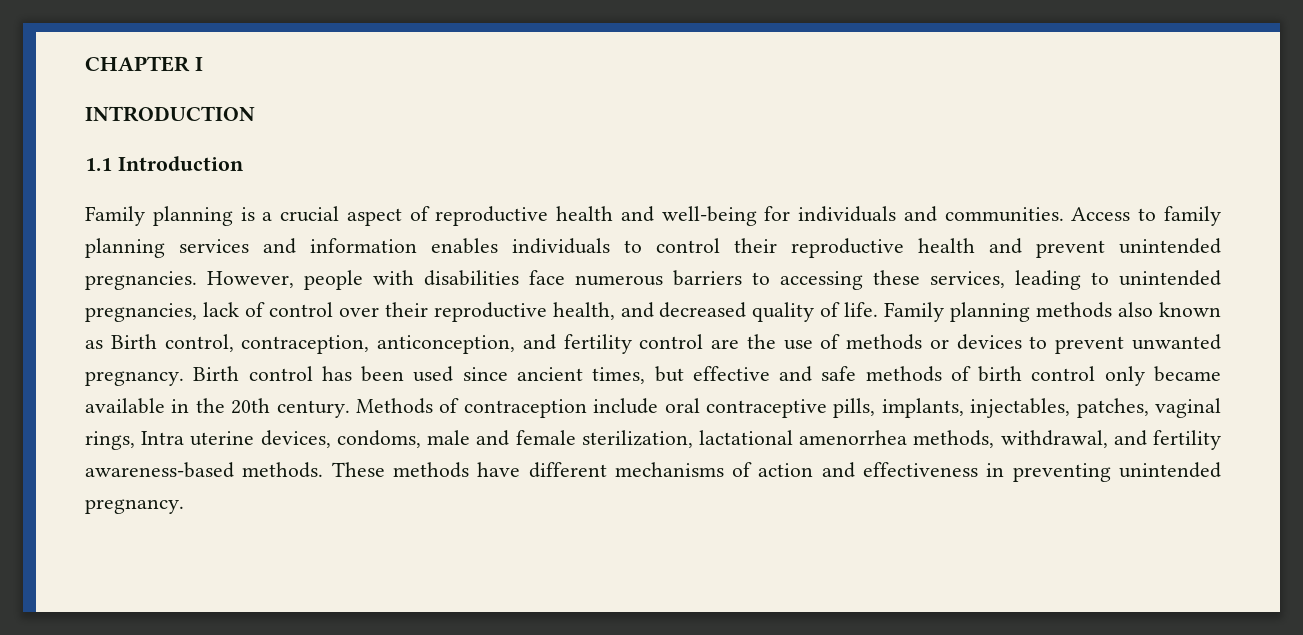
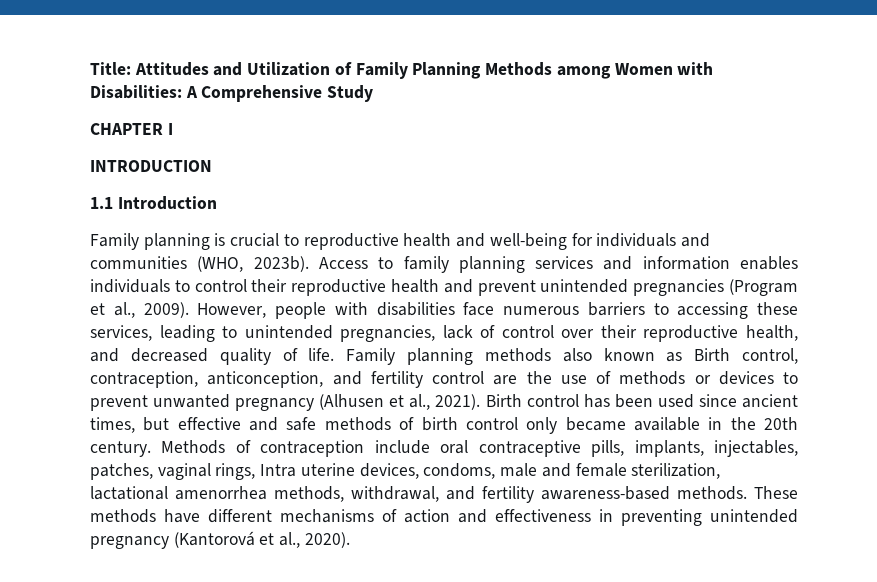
(85, 64) none -> [90,62,714,79] [90,85,374,102] Title: Attitudes and Utilization of Family Planning Methods among Women with Disabilities: A Comprehensive Study //
[262,206,430,226] a crucial aspect of -> [230,233,299,247] crucial to
[944,207,1064,222] communities. -> [90,256,309,272] communities (WHO, 2023b).
[85,271,197,290] pregnancies. -> [633,279,798,296] [90,302,189,318] pregnancies (Program et al., 2009).
[85,371,184,386] pregnancy. -> [235,394,481,411] pregnancy (Alhusen et al., 2021).
[85,499,184,514] pregnancy. -> [90,531,350,549] pregnancy (Kantorová et al., 2020).

